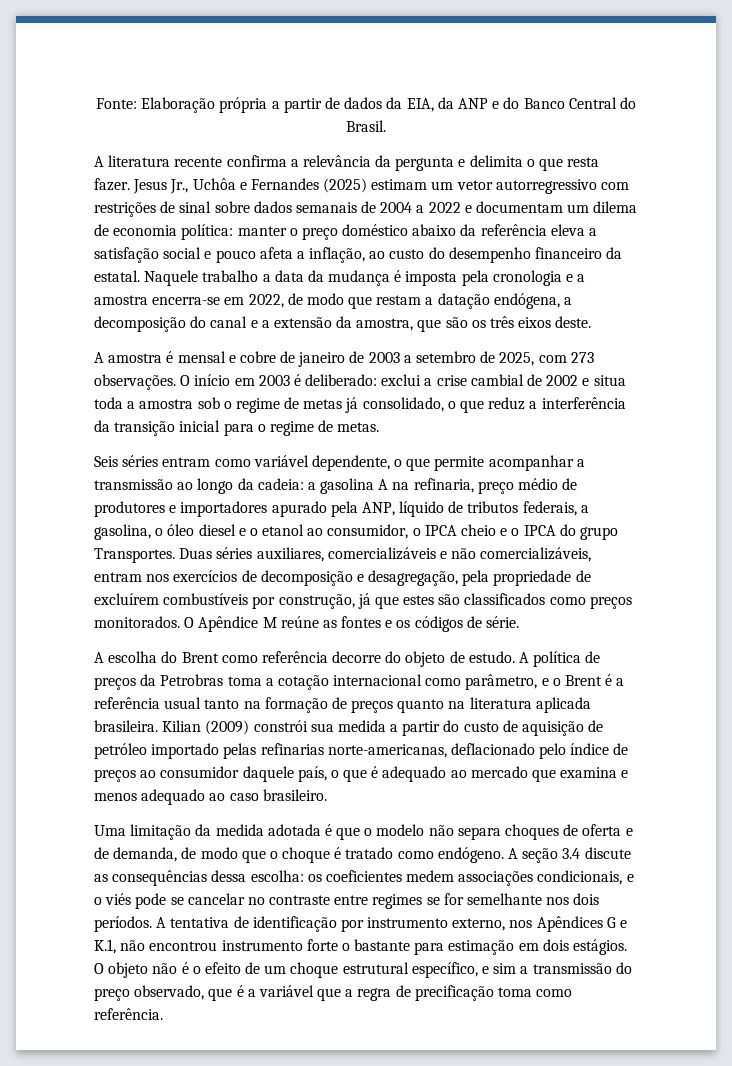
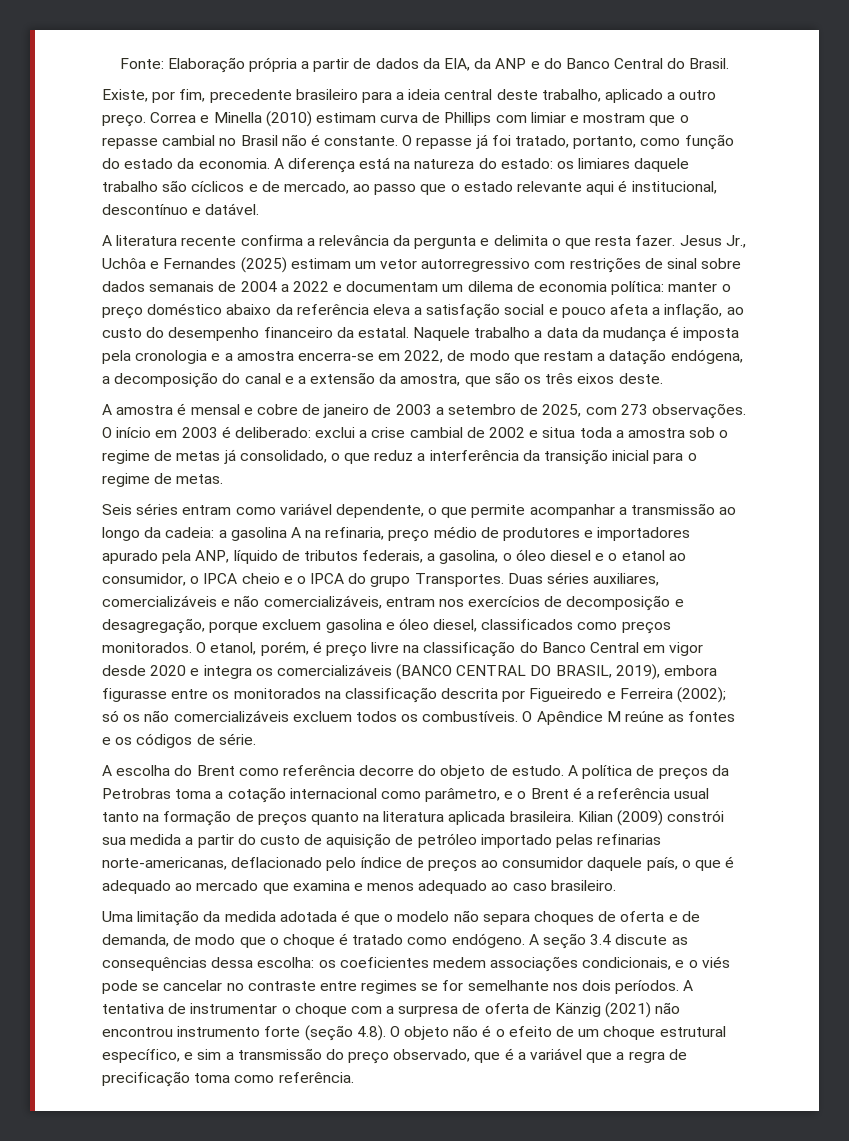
(386, 126) none -> [102,89,717,103] [102,111,689,127] [102,134,734,150] [102,157,690,173] [102,180,717,195] [102,203,260,215] // Existe, por fim, precedente brasileiro para a ideia central deste trabalho, aplicado a outro preço. Correa e Minella (2010) estimam curva de Phillips com limiar e mostram que o repasse cambial no Brasil não é constante. O repasse já foi tratado, portanto, como função do estado da economia. A diferença está na natureza do estado: os limiares daquele trabalho são cíclicos e de mercado, ao passo que o estado relevante aqui é institucional, descontínuo e datável.
[462,570,591,586] [94,593,461,609] pela propriedade de excluírem combustíveis por construção, já que estes são -> [209,618,478,633] porque excluem gasolina e óleo diesel,
(195, 622) none -> [210,641,704,657] [102,664,718,680] [102,687,727,703] [102,710,533,722] etanol, porém, é preço livre na classificação do Banco Central em vigor desde 2020 e integra os comercializáveis (BANCO CENTRAL DO BRASIL, 2019), embora figurasse entre os monitorados na classificação descrita por Figueiredo e Ferreira (2002); só os não comercializáveis excluem todos os combustíveis. O
[252,916,628,932] [94,939,628,955] identificação por instrumento externo, nos Apêndices G e K.1, não encontrou instrumento forte o bastante para estimação em dois estágios. -> [190,1002,681,1018] [102,1025,386,1041] instrumentar o choque com a surpresa de oferta de Känzig (2021) não encontrou instrumento forte (seção 4.8).

